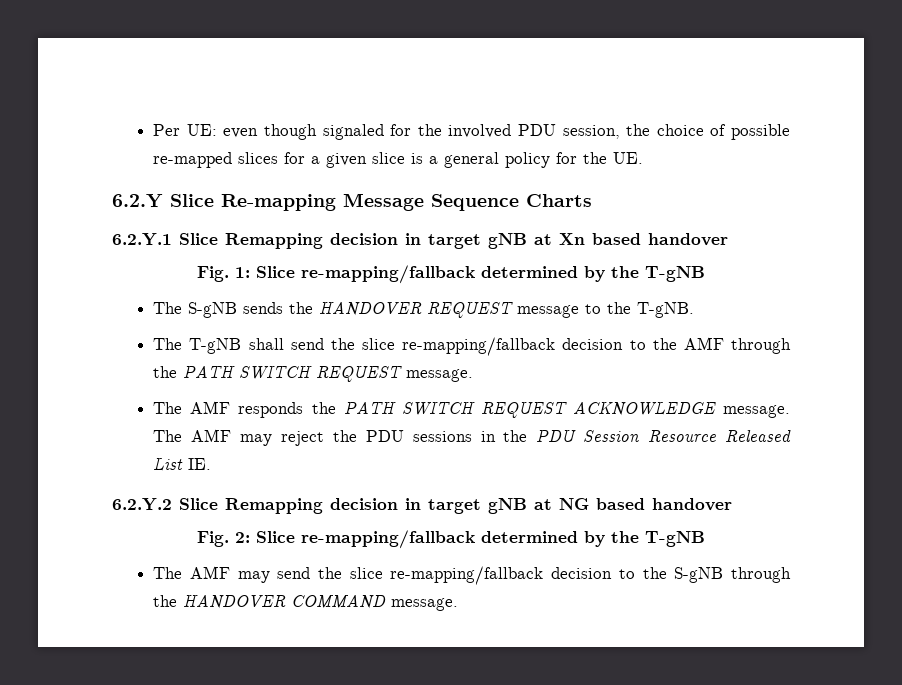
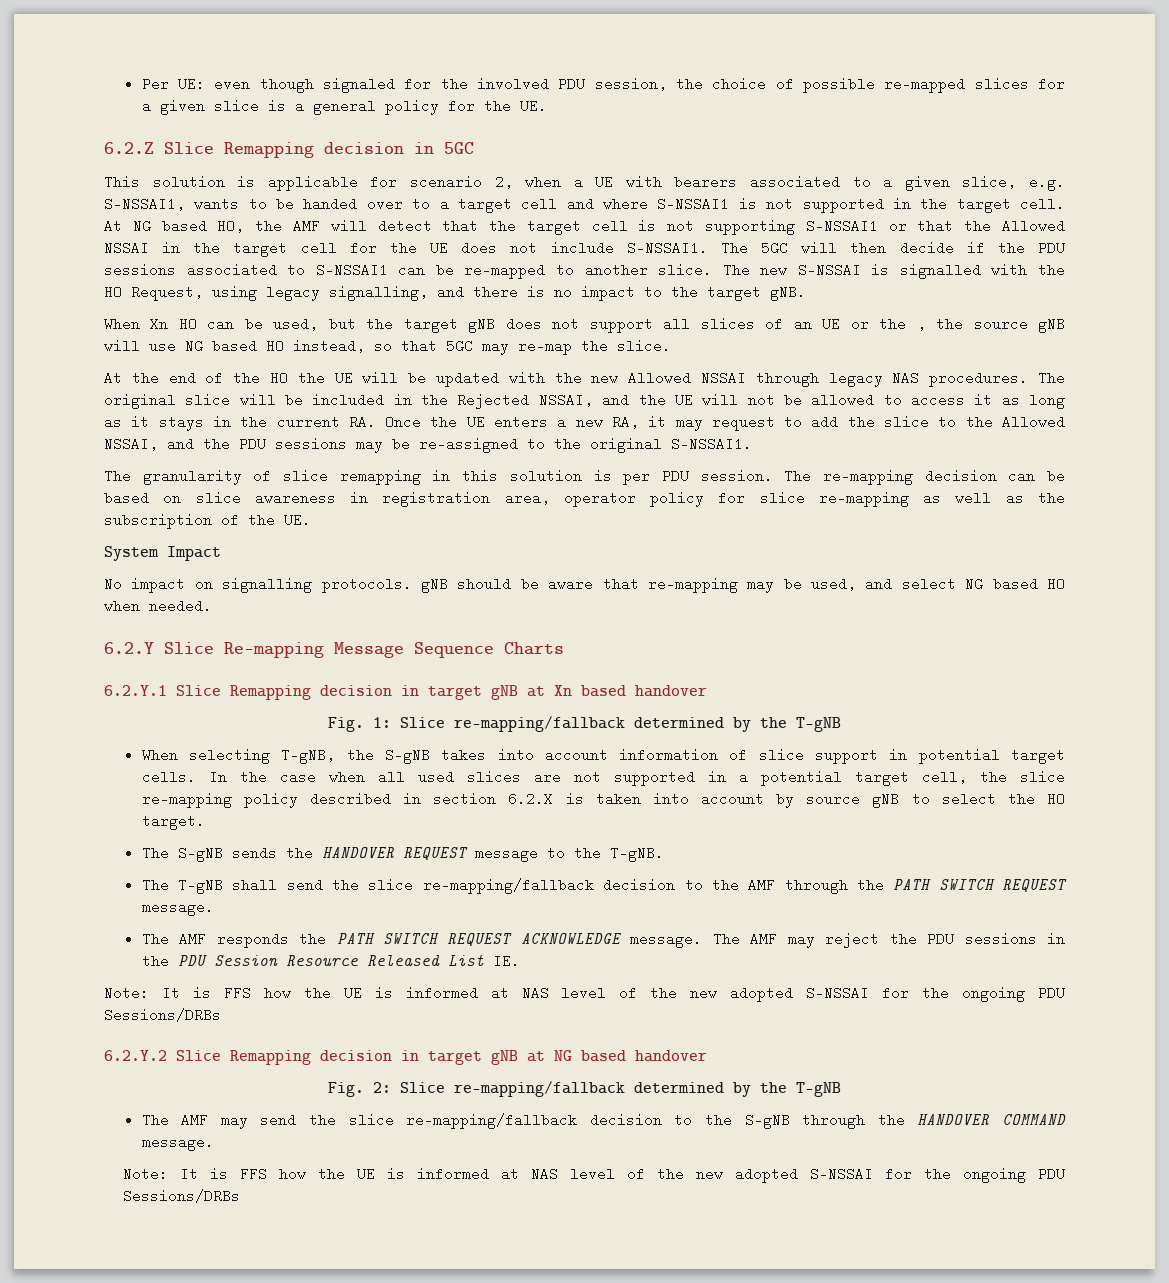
(644, 158) none -> [104,142,474,158] [104,175,1065,191] [104,197,1065,213] [104,219,1065,235] [104,241,1065,257] [104,263,1065,279] [104,285,806,301] [104,317,1066,333] [104,339,671,355] [104,371,1065,387] [104,393,1066,409] [104,415,1066,431] [104,437,752,453] [104,469,1065,485] [104,491,1065,507] [104,513,311,529] [104,546,221,561] [104,577,1066,593] [104,599,212,613] // 6.2.Z Slice Remapping decision in 5GC // This solution is applicable for scenario 2, when a UE with bearers associated to a given slice, e.g. S-NSSAI1, wants to be handed over to a target cell and where S-NSSAI1 is not supported in the target cell. At NG based HO, the AMF will detect that the target cell is not supporting S-NSSAI1 or that the Allowed NSSAI in the target cell for the UE does not include S-NSSAI1. The 5GC will then decide if the PDU sessions associated to S-NSSAI1 can be re-mapped to another slice. The new S-NSSAI is signalled with the HO Request, using legacy signalling, and there is no impact to the target gNB. // When Xn HO can be used, but the target gNB does not support all slices of an UE or the , the source gNB will use NG based HO instead, so that 5GC may re-map the slice. // At the end of the HO the UE will be updated with the new Allowed NSSAI through legacy NAS procedures. The original slice will be included in the Rejected NSSAI, and the UE will not be allowed to access it as long as it stays in the current RA. Once the UE enters a new RA, it may request to add the slice to the Allowed NSSAI, and the PDU sessions may be re-assigned to the original S-NSSAI1. // The granularity of slice remapping in this solution is per PDU session. The re-mapping decision can be based on slice awareness in registration area, operator policy for slice re-mapping as well as the subscription of the UE. // System Impact // No impact on signalling protocols. gNB should be aware that re-mapping may be used, and select NG based HO when needed.
(705, 274) none -> [141,748,1065,764] [141,770,1065,786] [141,792,1066,808] [141,814,205,830] // When selecting T-gNB, the S-gNB takes into account information of slice support in potential target cells. In the case when all used slices are not supported in a potential target cell, the slice re-mapping policy described in section 6.2.X is taken into account by source gNB to select the HO target.
(212, 464) none -> [104,986,1066,1002] [104,1008,221,1022] // Note: It is FFS how the UE is informed at NAS level of the new adopted S-NSSAI for the ongoing PDU Sessions/DRBs
(459, 604) none -> [122,1167,1065,1183] [122,1189,240,1203] // Note: It is FFS how the UE is informed at NAS level of the new adopted S-NSSAI for the ongoing PDU Sessions/DRBs

